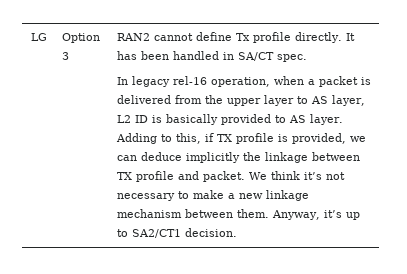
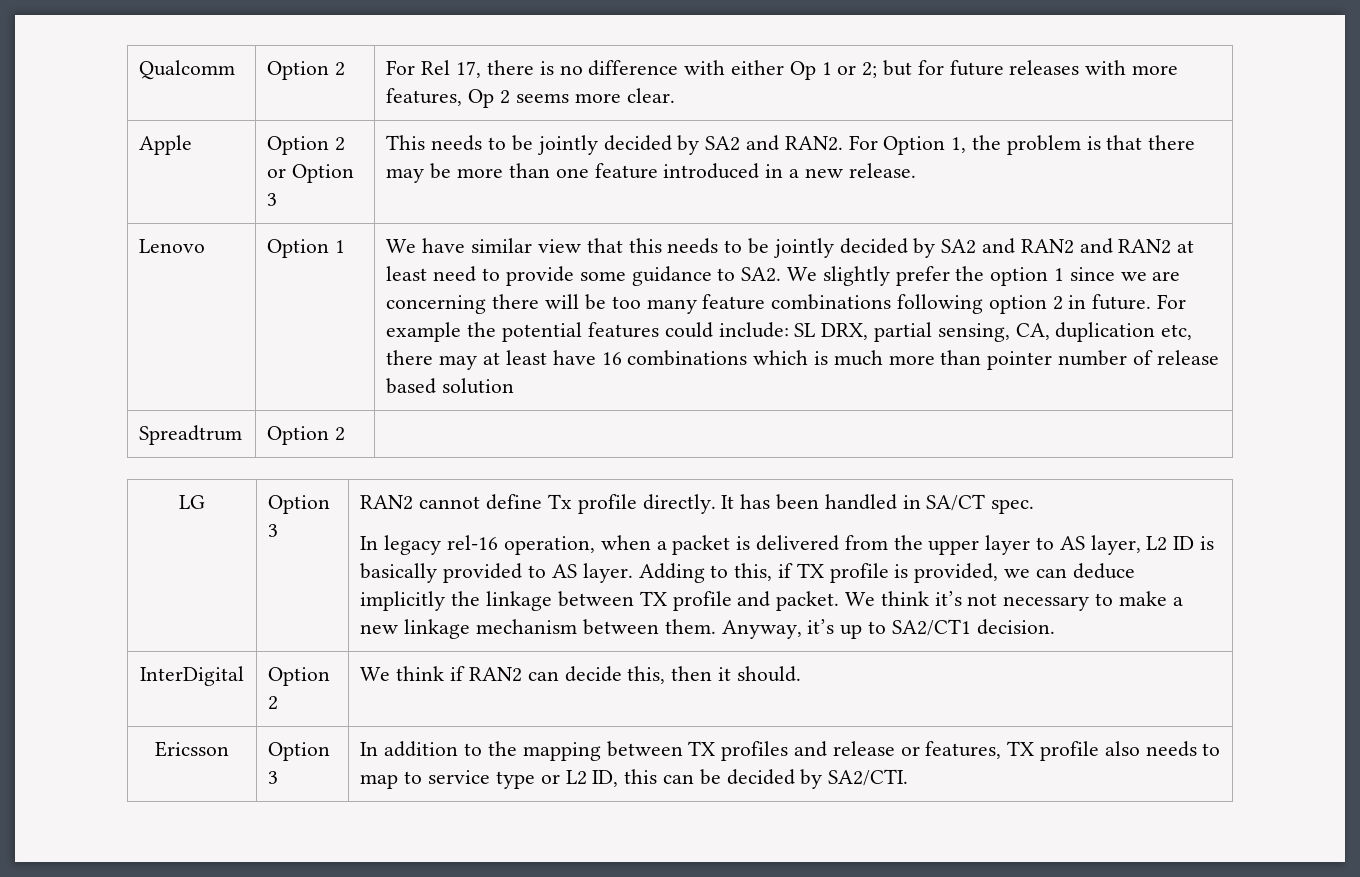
(30, 37) none -> [139,60,236,80] [267,61,346,80] [386,60,1178,80] [386,88,675,108] [139,135,193,155] [267,136,346,155] [267,164,355,183] [267,193,278,206] [386,135,1196,155] [386,163,916,183] [139,239,206,253] [267,239,346,258] [386,238,1195,258] [386,266,1181,286] [386,294,1186,314] [386,322,1193,342] [386,350,1219,370] [386,378,515,394] [139,425,243,445] [267,426,346,445] Qualcomm | Option 2 | For Rel 17, there is no difference with either Op 1 or 2; but for future releases with more features, Op 2 seems more clear. // Apple | Option 2 or Option 3 | This needs to be jointly decided by SA2 and RAN2. For Option 1, the problem is that there may be more than one feature introduced in a new release. // Lenovo | Option 1 | We have similar view that this needs to be jointly decided by SA2 and RAN2 and RAN2 at least need to provide some guidance to SA2. We slightly prefer the option 1 since we are concerning there will be too many feature combinations following option 2 in future. For example the potential features could include: SL DRX, partial sensing, CA, duplication etc, there may at least have 16 combinations which is much more than pointer number of release based solution // Spreadtrum | Option 2 | //
(237, 232) none -> [140,666,244,686] [268,667,331,686] [268,696,279,710] [360,666,801,684] [155,741,229,757] [268,742,331,761] [268,771,279,784] [360,741,1221,761] [360,769,909,789] // InterDigital | Option 2 | We think if RAN2 can decide this, then it should. // Ericsson | Option 3 | In addition to the mapping between TX profiles and release or features, TX profile also needs to map to service type or L2 ID, this can be decided by SA2/CTI.

